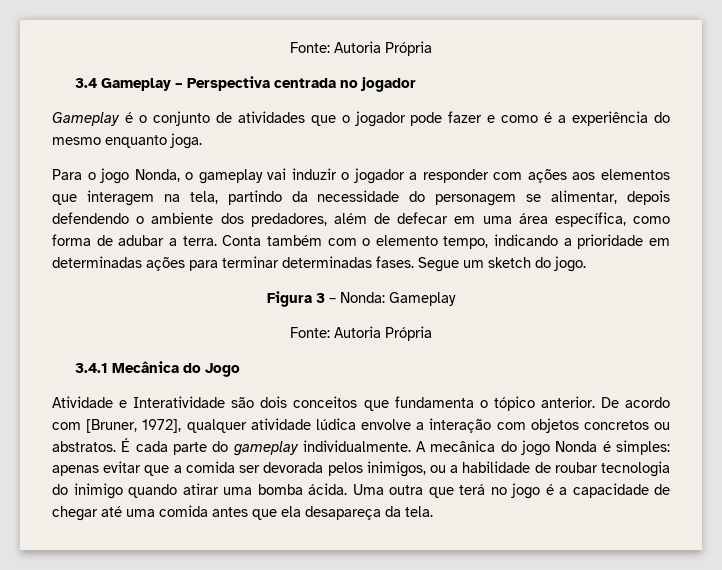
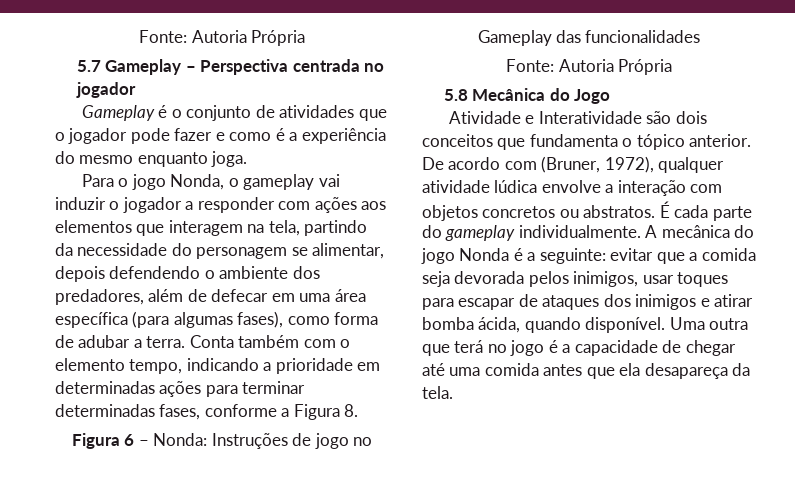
[290,41,432,56] [74,78,97,88] Fonte: Autoria Própria // 3.4 -> [139,30,305,46] [76,60,101,72] Fonte: Autoria Própria // 5.7
[554,212,626,227] específica, -> [55,311,284,328] específica (para algumas fases),
[376,256,586,272] [267,291,325,307] fases. Segue um sketch do jogo. // Figura 3 -> [159,404,359,420] [71,433,135,449] fases, conforme a Figura 8. // Figura 6
[389,292,456,306] [290,326,432,341] [74,363,108,373] Gameplay // Fonte: Autoria Própria // 3.4.1 -> [211,433,373,449] [477,30,701,46] [506,59,672,75] [443,89,468,101] Instruções de jogo no Gameplay das funcionalidades // Fonte: Autoria Própria // 5.8
[86,419,182,433] [Bruner, 1972], -> [541,156,654,173] (Bruner, 1972),
[616,440,670,455] [52,465,99,476] simples: apenas -> [527,248,606,264] a seguinte:
[239,465,261,473] ser -> [422,271,450,287] seja
[429,461,671,477] [52,483,347,499] ou a habilidade de roubar tecnologia do inimigo quando atirar uma bomba ácida. -> [642,272,729,287] [422,294,754,310] [422,317,666,333] usar toques para escapar de ataques dos inimigos e atirar bomba ácida, quando disponível.

